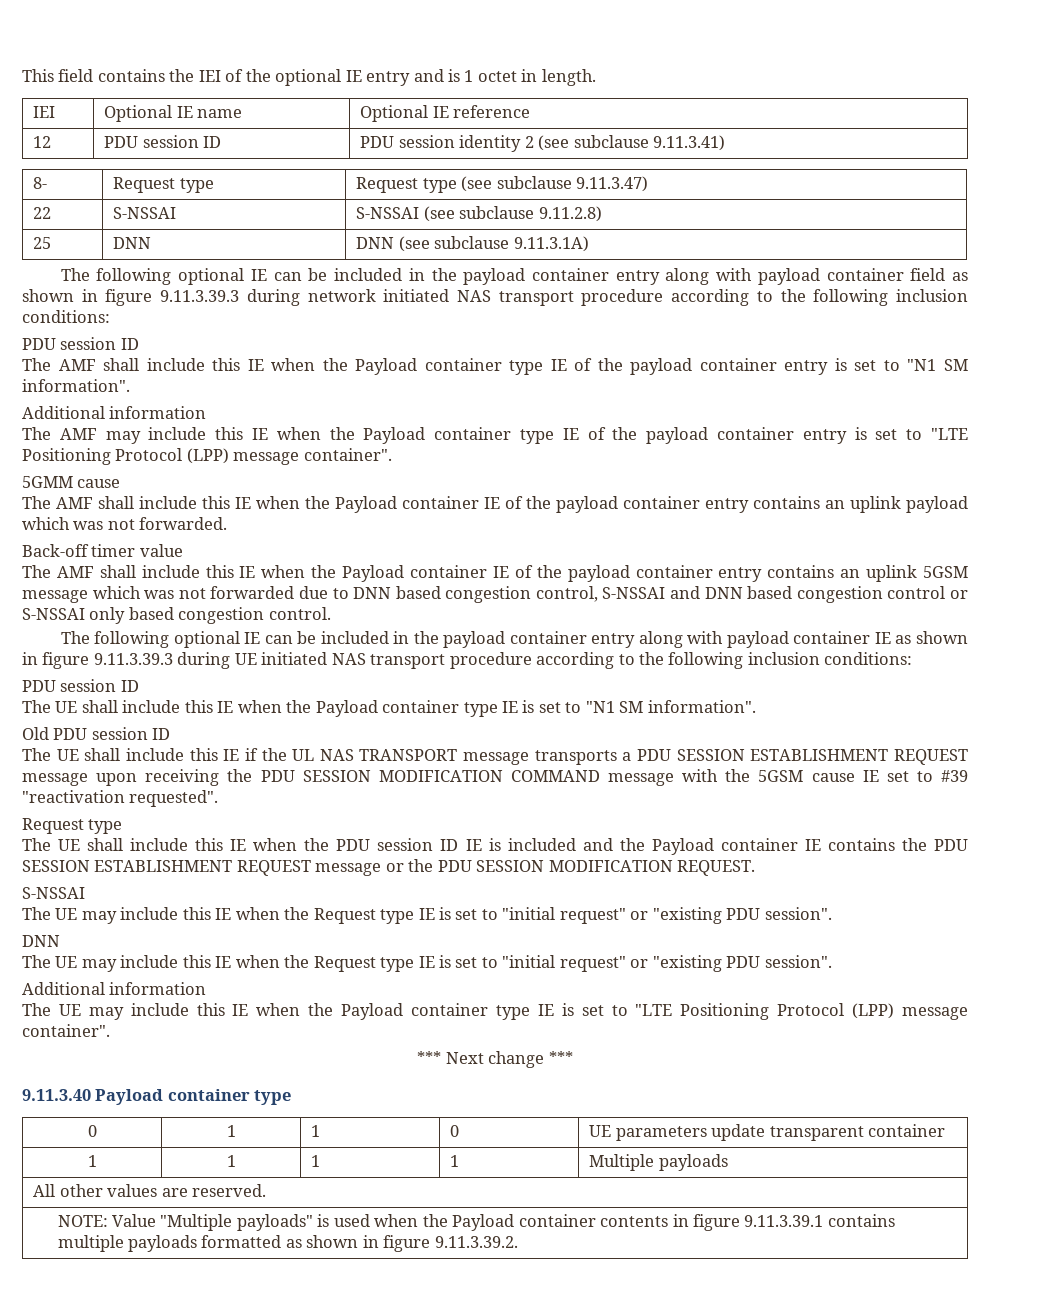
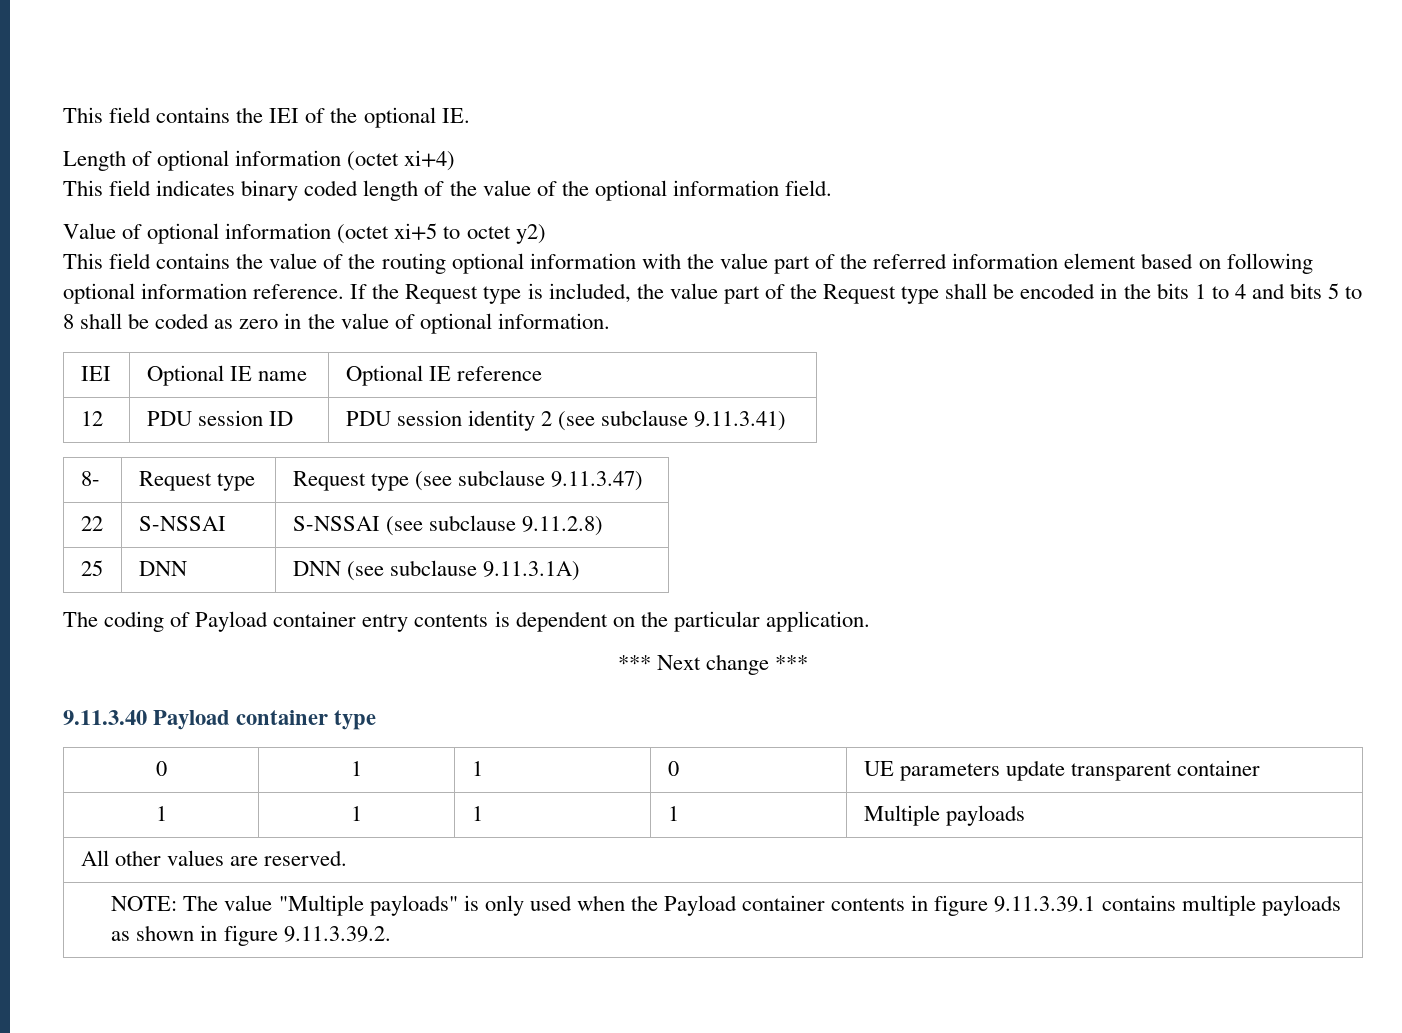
[345,69,596,86] IE entry and is 1 octet in length. -> [441,108,470,123] [63,150,456,171] [63,180,832,201] [63,223,546,244] [63,253,1313,274] [63,283,1363,304] [63,313,610,334] IE. // Length of optional information (octet xi+4) // This field indicates binary coded length of the value of the optional information field. // Value of optional information (octet xi+5 to octet y2) // This field contains the value of the routing optional information with the value part of the referred information element based on following optional information reference. If the Request type is included, the value part of the Request type shall be encoded in the bits 1 to 4 and bits 5 to 8 shall be coded as zero in the value of optional information.
[96,268,968,285] [22,289,968,306] [22,310,110,323] [22,337,139,350] [22,358,968,375] [22,379,130,392] [22,406,207,419] [22,427,968,444] [22,448,392,465] [22,476,121,488] [22,496,968,513] [22,517,228,530] [22,544,183,557] [22,565,969,582] [22,586,969,603] [22,607,331,624] [60,631,969,648] [22,652,913,669] [22,679,139,692] [22,700,756,717] [22,727,171,740] [22,748,968,765] [22,769,968,786] [22,790,219,807] [22,818,123,834] [22,838,968,855] [22,859,756,876] [22,887,85,899] [22,907,832,924] [22,935,60,947] [22,955,832,972] [22,982,207,995] [22,1003,969,1020] [22,1024,110,1037] following optional IE can be included in the payload container entry along with payload container field as shown in figure 9.11.3.39.3 during network initiated NAS transport procedure according to the following inclusion conditions: // PDU session ID // The AMF shall include this IE when the Payload container type IE of the payload container entry is set to "N1 SM information". // Additional information // The AMF may include this IE when the Payload container type IE of the payload container entry is set to "LTE Positioning Protocol (LPP) message container". // 5GMM cause // The AMF shall include this IE when the Payload container IE of the payload container entry contains an uplink payload which was not forwarded. // Back-off timer value // The AMF shall include this IE when the Payload container IE of the payload container entry contains an uplink 5GSM message which was not forwarded due to DNN based congestion control, S-NSSAI and DNN based congestion control or S-NSSAI only based congestion control. // The following optional IE can be included in the payload container entry along with payload container IE as shown in figure 9.11.3.39.3 during UE initiated NAS transport procedure according to the following inclusion conditions: // PDU session ID // The UE shall include this IE when the Payload container type IE is set to "N1 SM information". // Old PDU session ID // The UE shall include this IE if the UL NAS TRANSPORT message transports a PDU SESSION ESTABLISHMENT REQUEST message upon receiving the PDU SESSION MODIFICATION COMMAND message with the 5GSM cause IE set to #39 "reactivation requested". // Request type // The UE shall include this IE when the PDU session ID IE is included and the Payload container IE contains the PDU SESSION ESTABLISHMENT REQUEST message or the PDU SESSION MODIFICATION REQUEST. // S-NSSAI // The UE may include this IE when the Request type IE is set to "initial request" or "existing PDU session". // DNN // The UE may include this IE when the Request type IE is set to "initial request" or "existing PDU session". // Additional information // The UE may include this IE when the Payload container type IE is set to "LTE Positioning Protocol (LPP) message container". -> [104,611,870,632] coding of Payload container entry contents is dependent on the particular application.
[111,1214,156,1227] Value -> [183,895,273,911] The value
(330, 1220) none -> [484,895,524,916] only
[201,1235,282,1248] formatted -> (1341, 905) none

